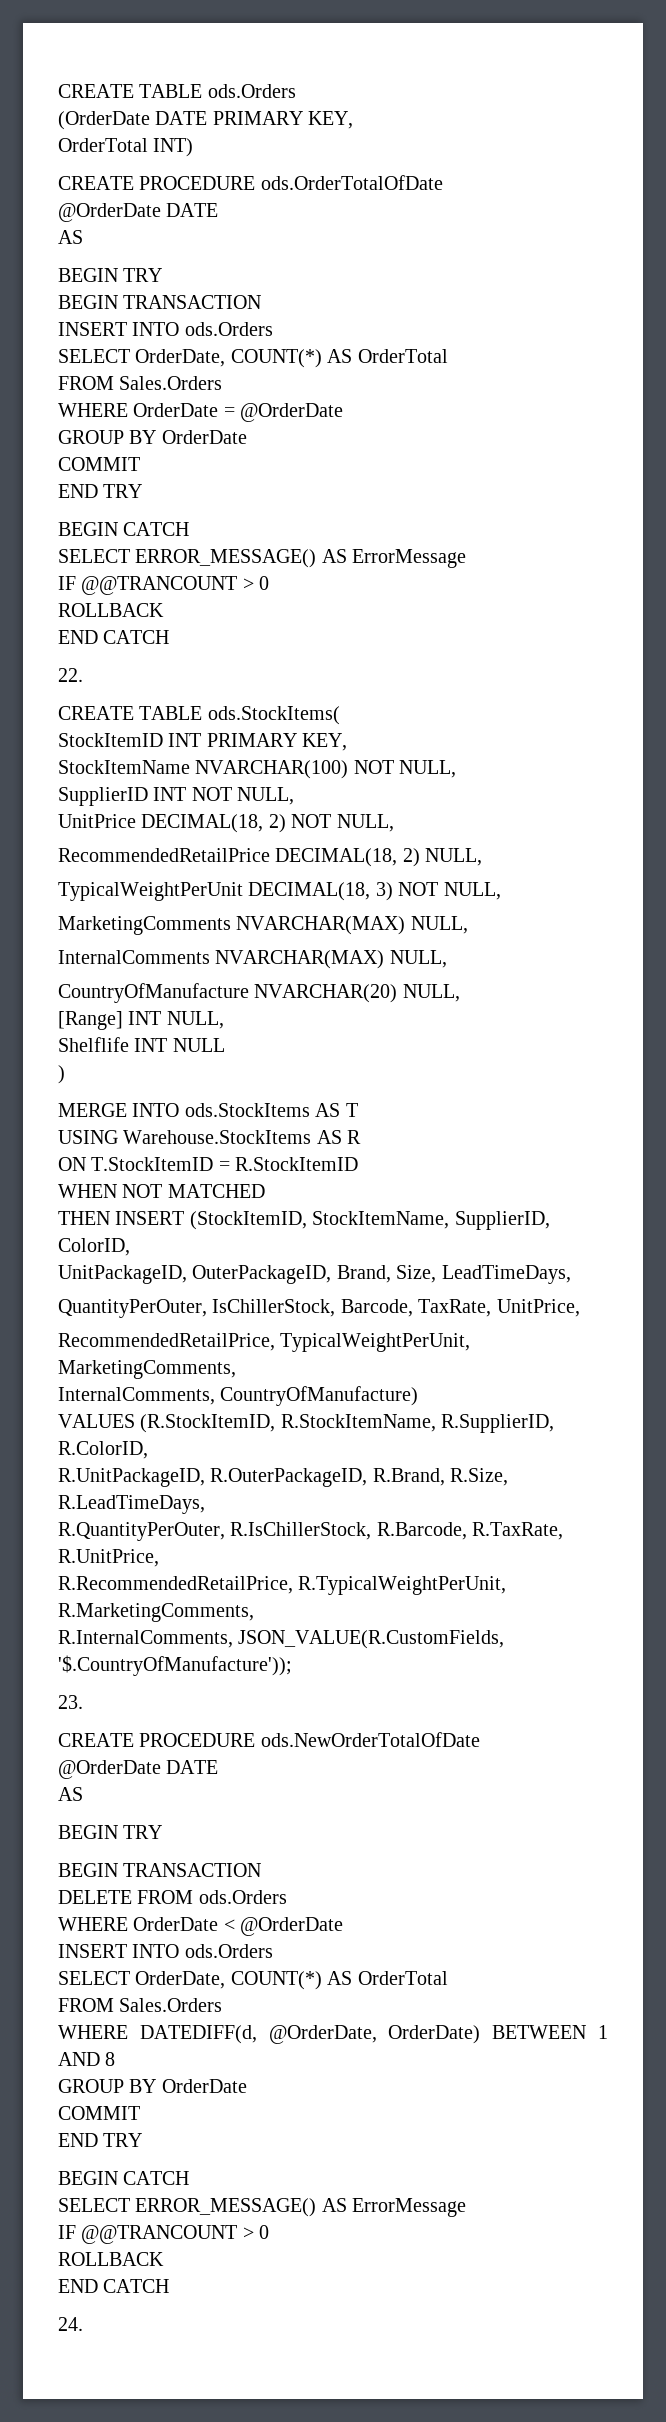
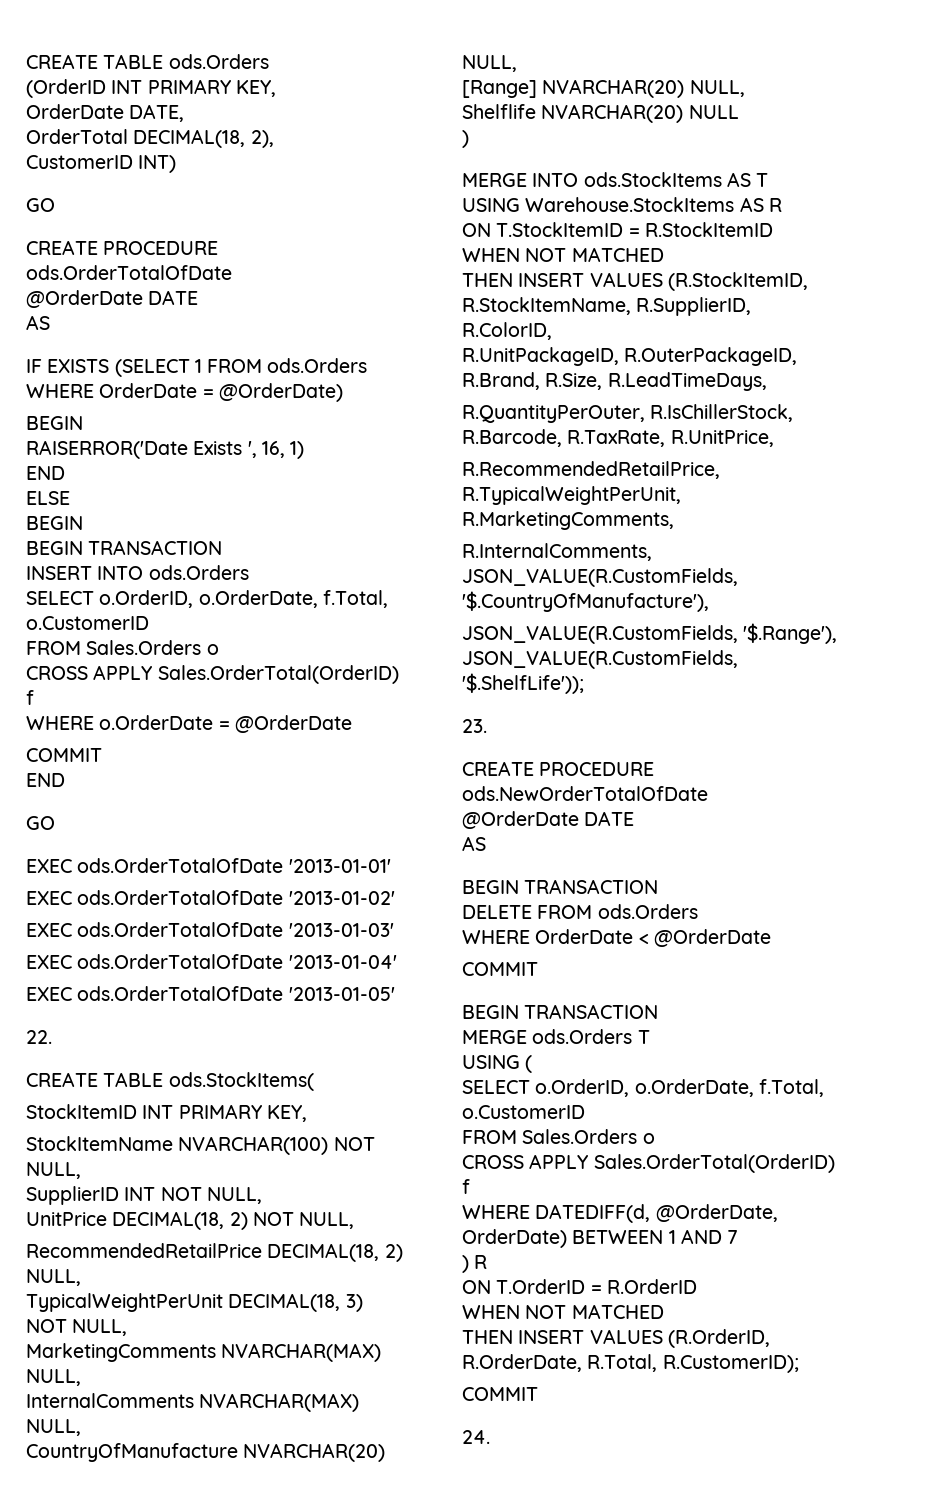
[58,111,354,130] [58,138,148,152] (OrderDate DATE PRIMARY KEY, // OrderTotal -> [26,79,276,98] [26,104,185,122] [26,129,274,148] [26,155,133,169] (OrderID INT PRIMARY KEY, // OrderDate DATE, // OrderTotal DECIMAL(18, 2), // CustomerID
(194, 147) none -> [26,198,55,212] // GO
[58,268,163,282] BEGIN TRY -> [26,358,368,377] [26,383,343,402] [26,416,83,430] [26,440,305,459] [26,466,65,480] [26,491,70,505] [26,516,83,530] IF EXISTS (SELECT 1 FROM ods.Orders WHERE OrderDate = @OrderDate) // BEGIN // RAISERROR('Date Exists ', 16, 1) // END // ELSE // BEGIN
[135,349,448,368] [58,376,223,390] [58,403,219,417] OrderDate, COUNT(*) AS OrderTotal // FROM Sales.Orders // WHERE OrderDate -> [99,590,388,608] [26,616,149,630] [26,640,219,655] [26,665,399,684] [26,690,34,705] [26,715,214,730] o.OrderID, o.OrderDate, f.Total, o.CustomerID // FROM Sales.Orders o // CROSS APPLY Sales.OrderTotal(OrderID) f // WHERE o.OrderDate
[58,430,247,444] [58,457,140,471] [58,484,143,498] [58,522,190,536] [58,549,467,568] [58,576,270,595] [58,603,164,617] [58,630,170,644] // GROUP BY OrderDate // COMMIT // END TRY // BEGIN CATCH // SELECT ERROR_MESSAGE() AS ErrorMessage // IF @@TRANCOUNT > 0 // ROLLBACK // END CATCH -> [26,748,102,762] [26,773,65,787] [26,816,55,830] [26,858,391,873] [26,890,395,905] [26,922,394,937] [26,954,397,969] [26,986,395,1001] // COMMIT // END // GO // EXEC ods.OrderTotalOfDate '2013-01-01' // EXEC ods.OrderTotalOfDate '2013-01-02' // EXEC ods.OrderTotalOfDate '2013-01-03' // EXEC ods.OrderTotalOfDate '2013-01-04' // EXEC ods.OrderTotalOfDate '2013-01-05'
[128,1011,162,1025] INT -> [542,79,685,98] NVARCHAR(20)
[134,1038,168,1052] INT -> [541,104,684,123] NVARCHAR(20)
[189,1211,550,1230] [58,1238,130,1256] [58,1265,571,1284] [58,1299,580,1318] [58,1333,471,1352] [58,1360,236,1379] [58,1386,419,1406] (StockItemID, StockItemName, SupplierID, ColorID, // UnitPackageID, OuterPackageID, Brand, Size, LeadTimeDays, // QuantityPerOuter, IsChillerStock, Barcode, TaxRate, UnitPrice, // RecommendedRetailPrice, TypicalWeightPerUnit, MarketingComments, // InternalComments, CountryOfManufacture) // -> (585, 280) none
[58,1655,292,1676] '$.CountryOfManufacture')); -> [462,591,709,612] [462,623,838,644] [462,650,738,669] [462,673,584,694] '$.CountryOfManufacture'), // JSON_VALUE(R.CustomFields, '$.Range'), JSON_VALUE(R.CustomFields, '$.ShelfLife'));
[58,1825,163,1839] // BEGIN TRY -> (486, 843) none
[58,1944,273,1958] [58,1971,448,1990] [58,1998,223,2012] INSERT INTO ods.Orders // SELECT OrderDate, COUNT(*) AS OrderTotal // FROM Sales.Orders -> [462,962,538,976] [462,1004,659,1019] [462,1029,650,1044] [462,1055,533,1073] [462,1079,824,1097] [462,1105,585,1119] [462,1129,655,1144] [462,1154,835,1173] [462,1179,470,1194] COMMIT // BEGIN TRANSACTION // MERGE ods.Orders T // USING ( // SELECT o.OrderID, o.OrderDate, f.Total, o.CustomerID // FROM Sales.Orders o // CROSS APPLY Sales.OrderTotal(OrderID) f
[105,2052,116,2066] [58,2079,247,2093] [58,2106,140,2120] [58,2133,143,2147] [58,2171,190,2185] [58,2198,467,2217] [58,2225,270,2244] [58,2252,164,2266] [58,2279,170,2293] 8 // GROUP BY OrderDate // COMMIT // END TRY // BEGIN CATCH // SELECT ERROR_MESSAGE() AS ErrorMessage // IF @@TRANCOUNT > 0 // ROLLBACK // END CATCH -> [727,1230,739,1244] [462,1255,488,1273] [462,1279,697,1294] [462,1304,664,1319] [462,1329,770,1348] [462,1354,799,1373] [462,1387,538,1401] 7 // ) R // ON T.OrderID = R.OrderID // WHEN NOT MATCHED // THEN INSERT VALUES (R.OrderID, R.OrderDate, R.Total, R.CustomerID); // COMMIT

